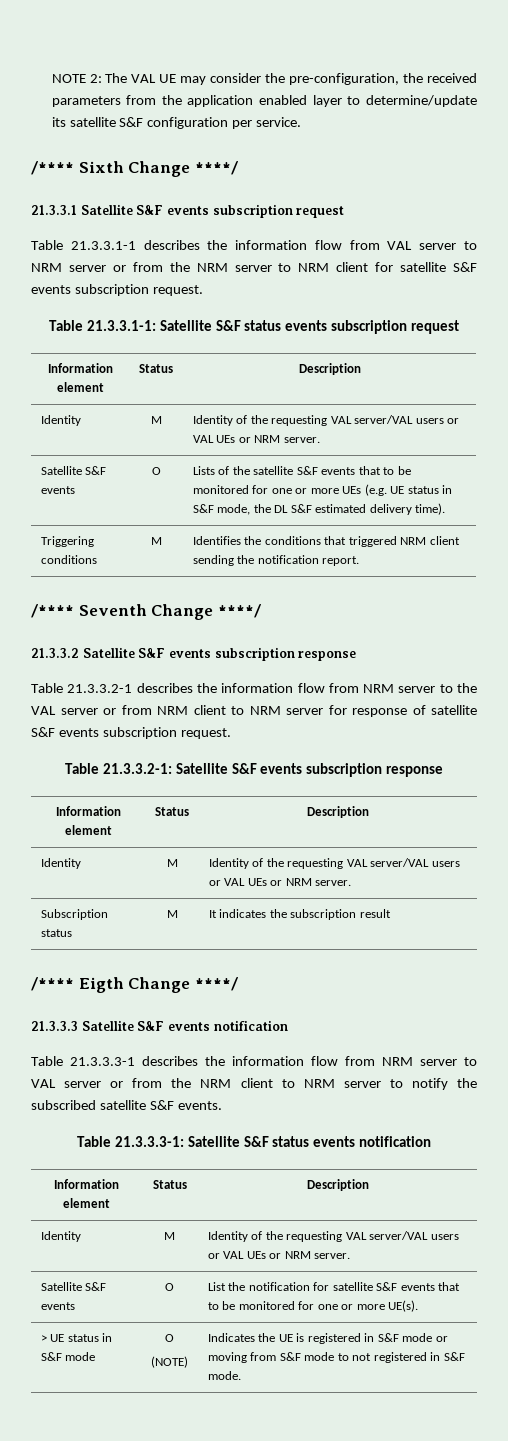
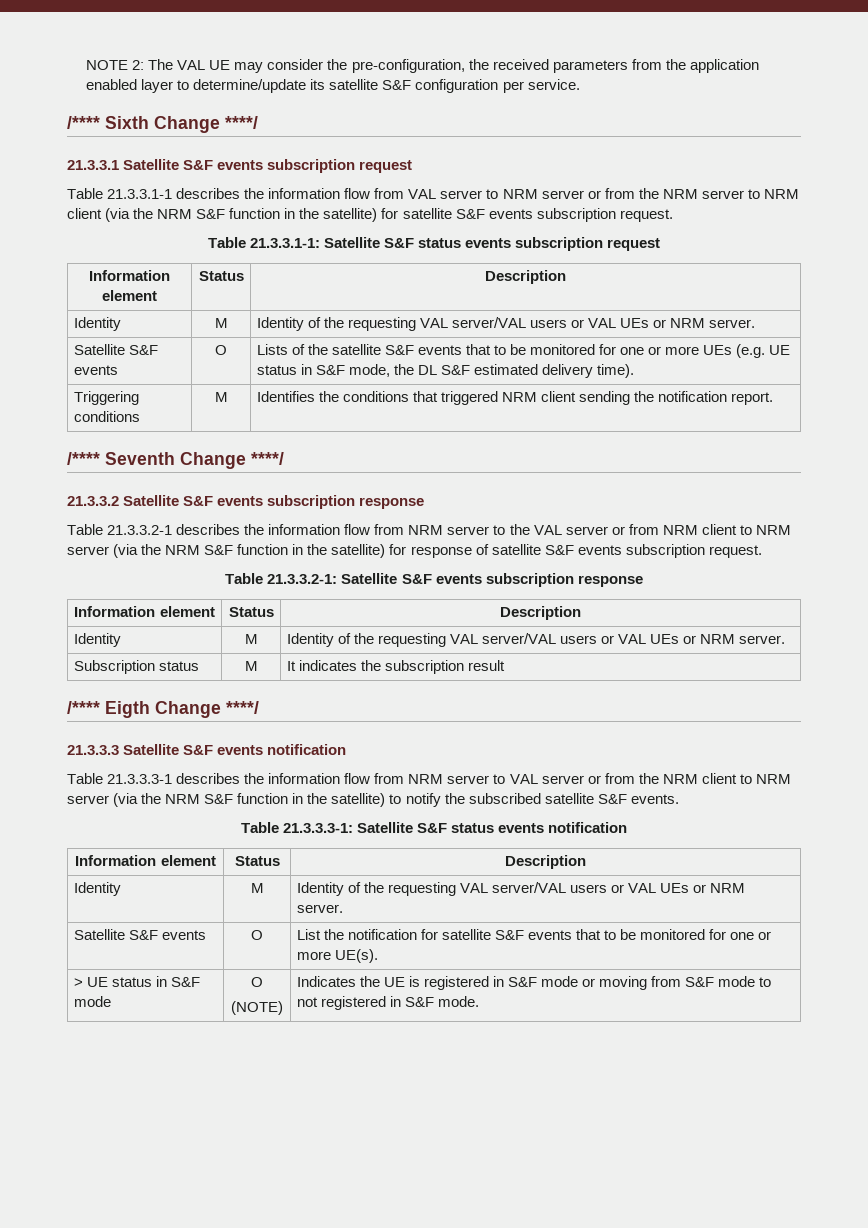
(369, 267) none -> [105,208,378,222] (via the NRM S&F function in the satellite)
(323, 711) none -> [113,544,386,558] (via the NRM S&F function in the satellite)
(381, 1084) none -> [113,793,386,807] (via the NRM S&F function in the satellite)

